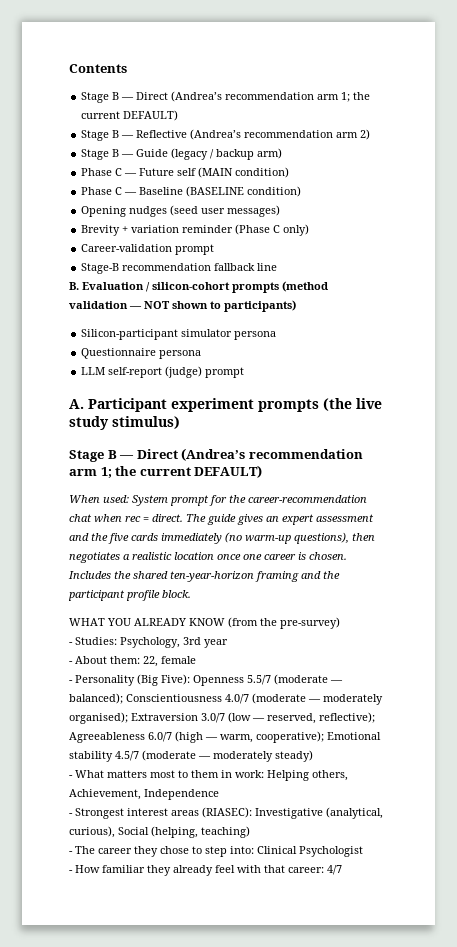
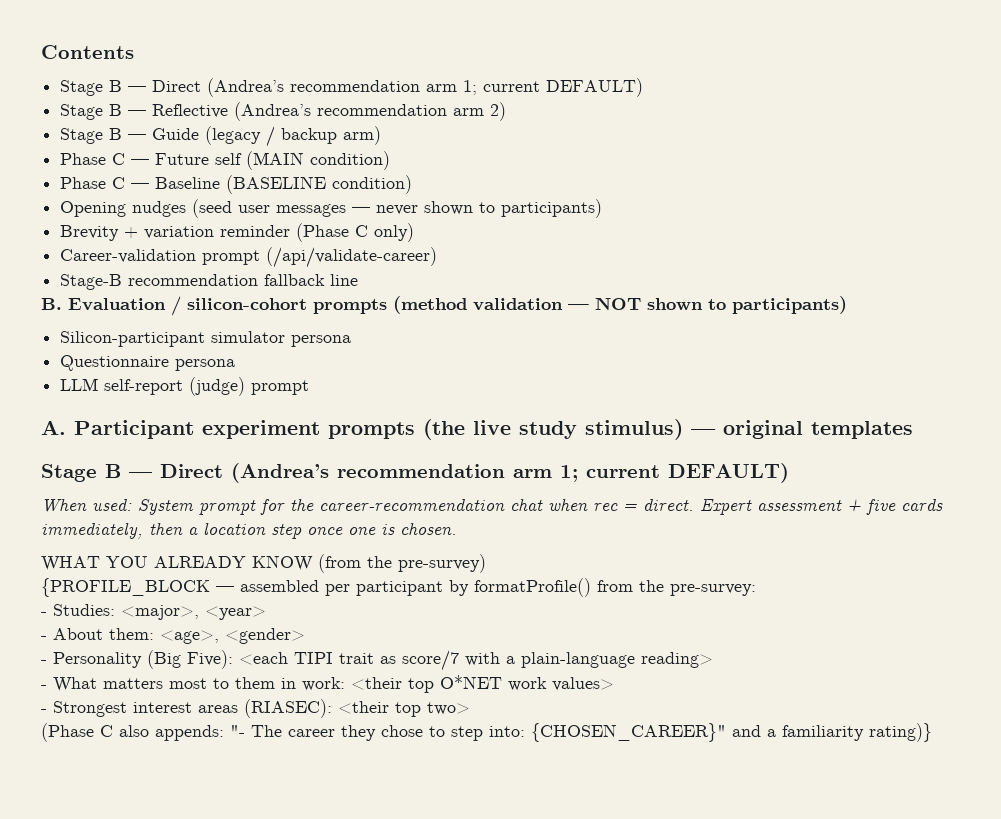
[353,92,371,100] the -> (478, 87) none
[227,205,281,217] messages) -> [276,199,603,218] messages — never shown to participants)
(215, 249) none -> [266,247,438,268] (/api/validate-career)
[69,448,363,462] [69,466,137,478] // Stage B — Direct (Andrea’s recommendation arm 1; the -> [691,420,913,439] [41,463,578,483] — original templates // Stage B — Direct (Andrea’s recommendation arm 1;
[186,514,374,525] [69,532,375,544] [69,552,214,563] The guide gives an expert assessment and the five cards immediately (no warm-up questions), then negotiates a realistic location -> [700,498,943,515] [41,522,302,539] Expert assessment + five cards immediately, then a location step
[264,554,296,560] career -> (376, 531) none
[68,571,340,582] [68,590,191,601] Includes the shared ten-year-horizon framing and the participant profile block. -> (457, 528) none
(340, 623) none -> [41,578,756,597] // {PROFILE_BLOCK — assembled per participant by formatProfile() from the pre-survey:
[120,637,228,648] Psychology, 3rd year -> [121,605,266,620] <major>, <year>
[143,656,196,667] 22, female -> [160,628,305,644] <age>, <gender>
[193,674,343,686] [69,693,383,705] [69,712,375,724] [69,731,381,743] [69,750,313,762] Openness 5.5/7 (moderate — balanced); Conscientiousness 4.0/7 (moderate — moderately organised); Extraversion 3.0/7 (low — reserved, reflective); Agreeableness 6.0/7 (high — warm, cooperative); Emotional stability 4.5/7 (moderate — moderately steady) -> [239,650,713,671] <each TIPI trait as score/7 with a plain-language reading>
[267,770,348,781] [69,789,219,800] Helping others, Achievement, Independence -> [351,675,614,693] <their top O*NET work values>
[255,807,383,819] [69,826,250,838] [69,851,73,854] Investigative (analytical, curious), Social (helping, teaching) // - -> [338,701,470,717] [41,723,245,742] <their top two> // (Phase C also appends: "-
[257,846,363,857] [69,865,342,876] Clinical Psychologist // - How familiar they already feel with that career: 4/7 -> [531,723,932,742] {CHOSEN_CAREER}" and a familiarity rating)}

